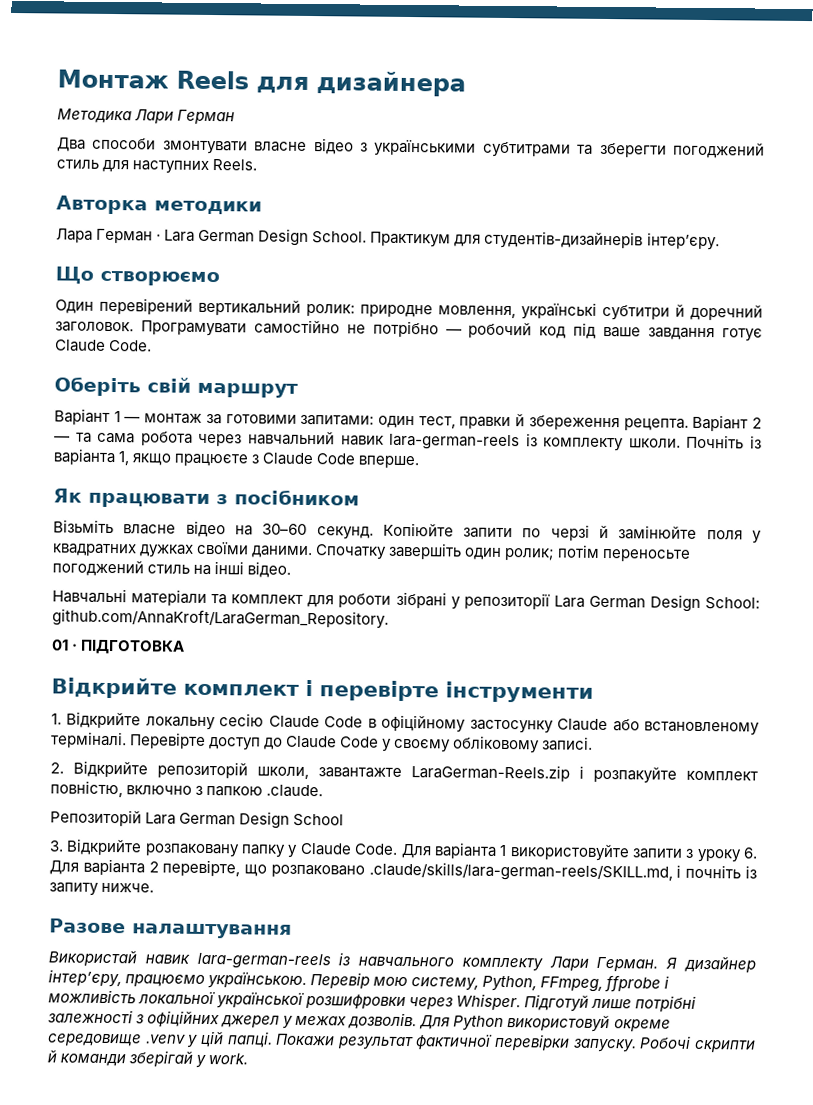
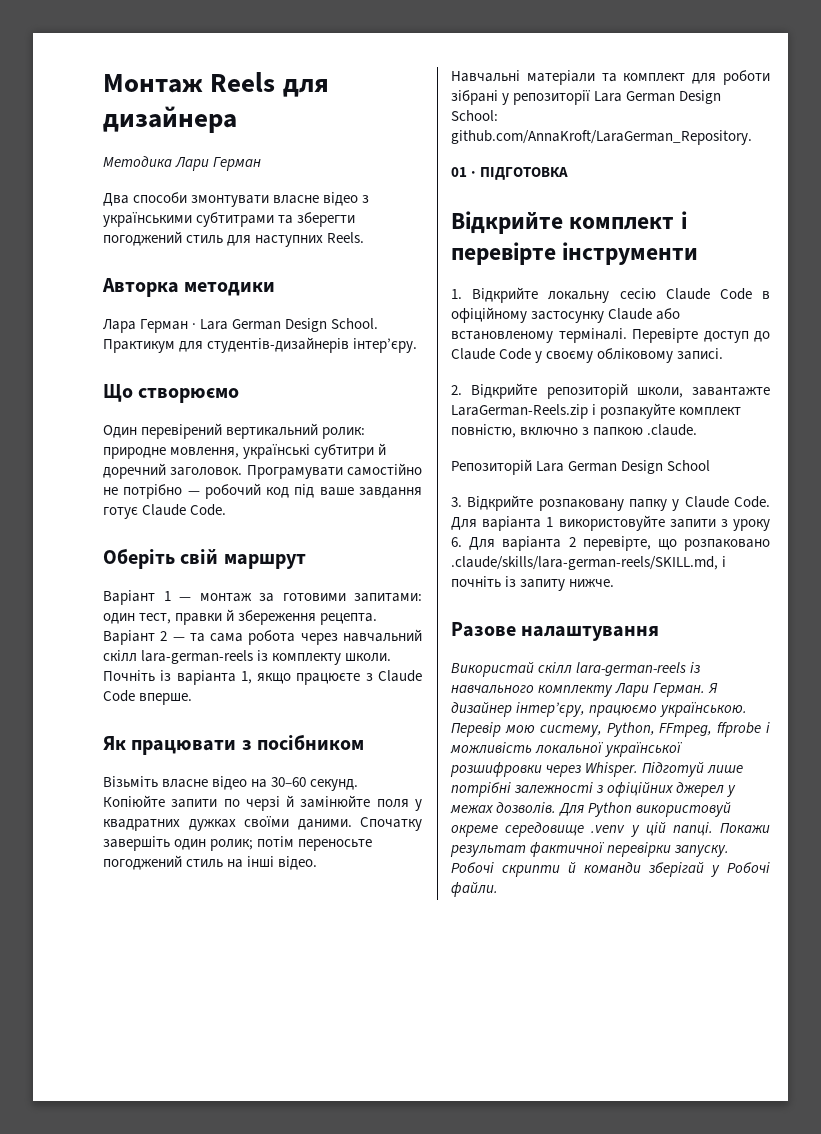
[340,435,384,446] навик -> [103,650,137,662] скілл
[144,954,190,964] навик -> [538,662,573,674] скілл
[208,1053,249,1065] work. -> [727,862,770,873] [451,882,498,897] Робочі файли.

